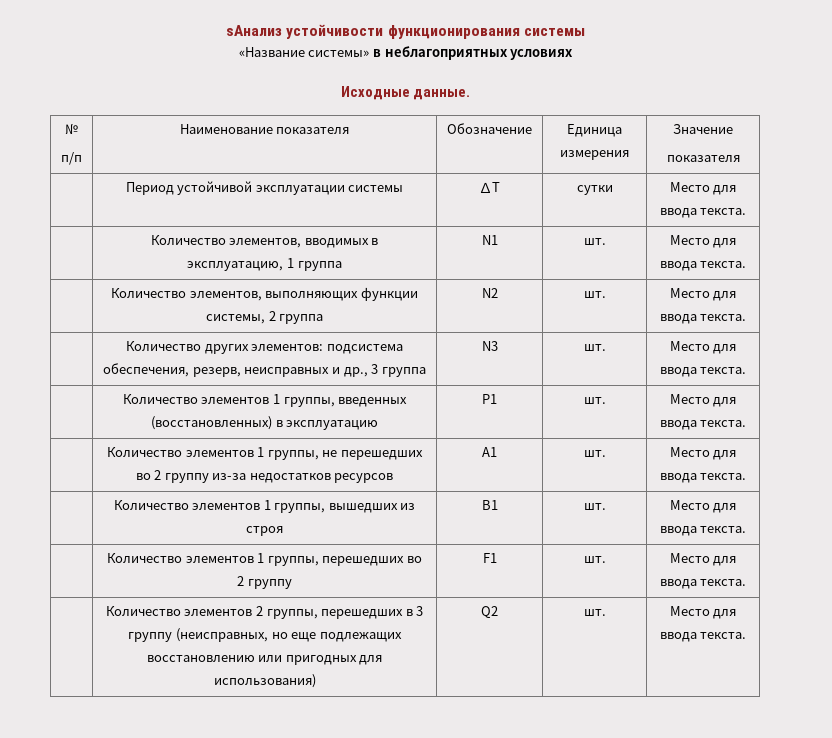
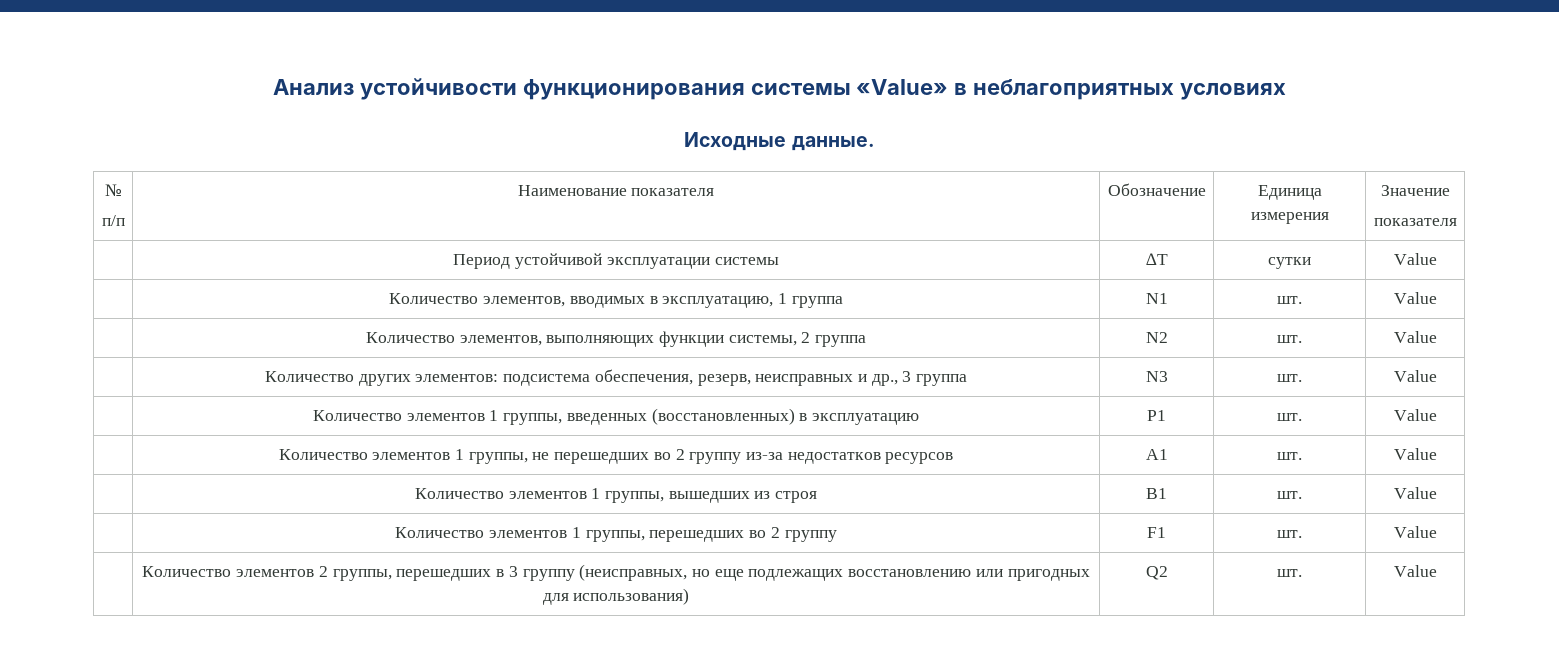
[226,25,283,36] sАнализ -> [272,79,354,95] Анализ
[238,47,370,57] // «Название системы» -> [856,79,949,95] «Value»
[669,182,737,195] [659,208,747,218] Место для ввода текста. -> [1393,253,1437,265] Value
[669,235,737,248] [659,261,747,271] Место для ввода текста. -> [1393,292,1437,304] Value
[669,288,737,301] [659,314,747,324] Место для ввода текста. -> [1393,331,1437,343] Value
[669,341,737,354] [659,367,747,377] Место для ввода текста. -> [1393,370,1437,382] Value
[669,394,737,407] [659,420,747,430] Место для ввода текста. -> [1393,409,1437,421] Value
[669,447,737,460] [659,473,747,483] Место для ввода текста. -> [1393,448,1437,460] Value
[669,500,737,513] [659,526,747,536] Место для ввода текста. -> [1393,487,1437,499] Value
[669,553,737,566] [659,579,747,589] Место для ввода текста. -> [1393,526,1437,538] Value
[669,606,737,619] [659,632,747,642] Место для ввода текста. -> [1393,565,1437,577] Value

